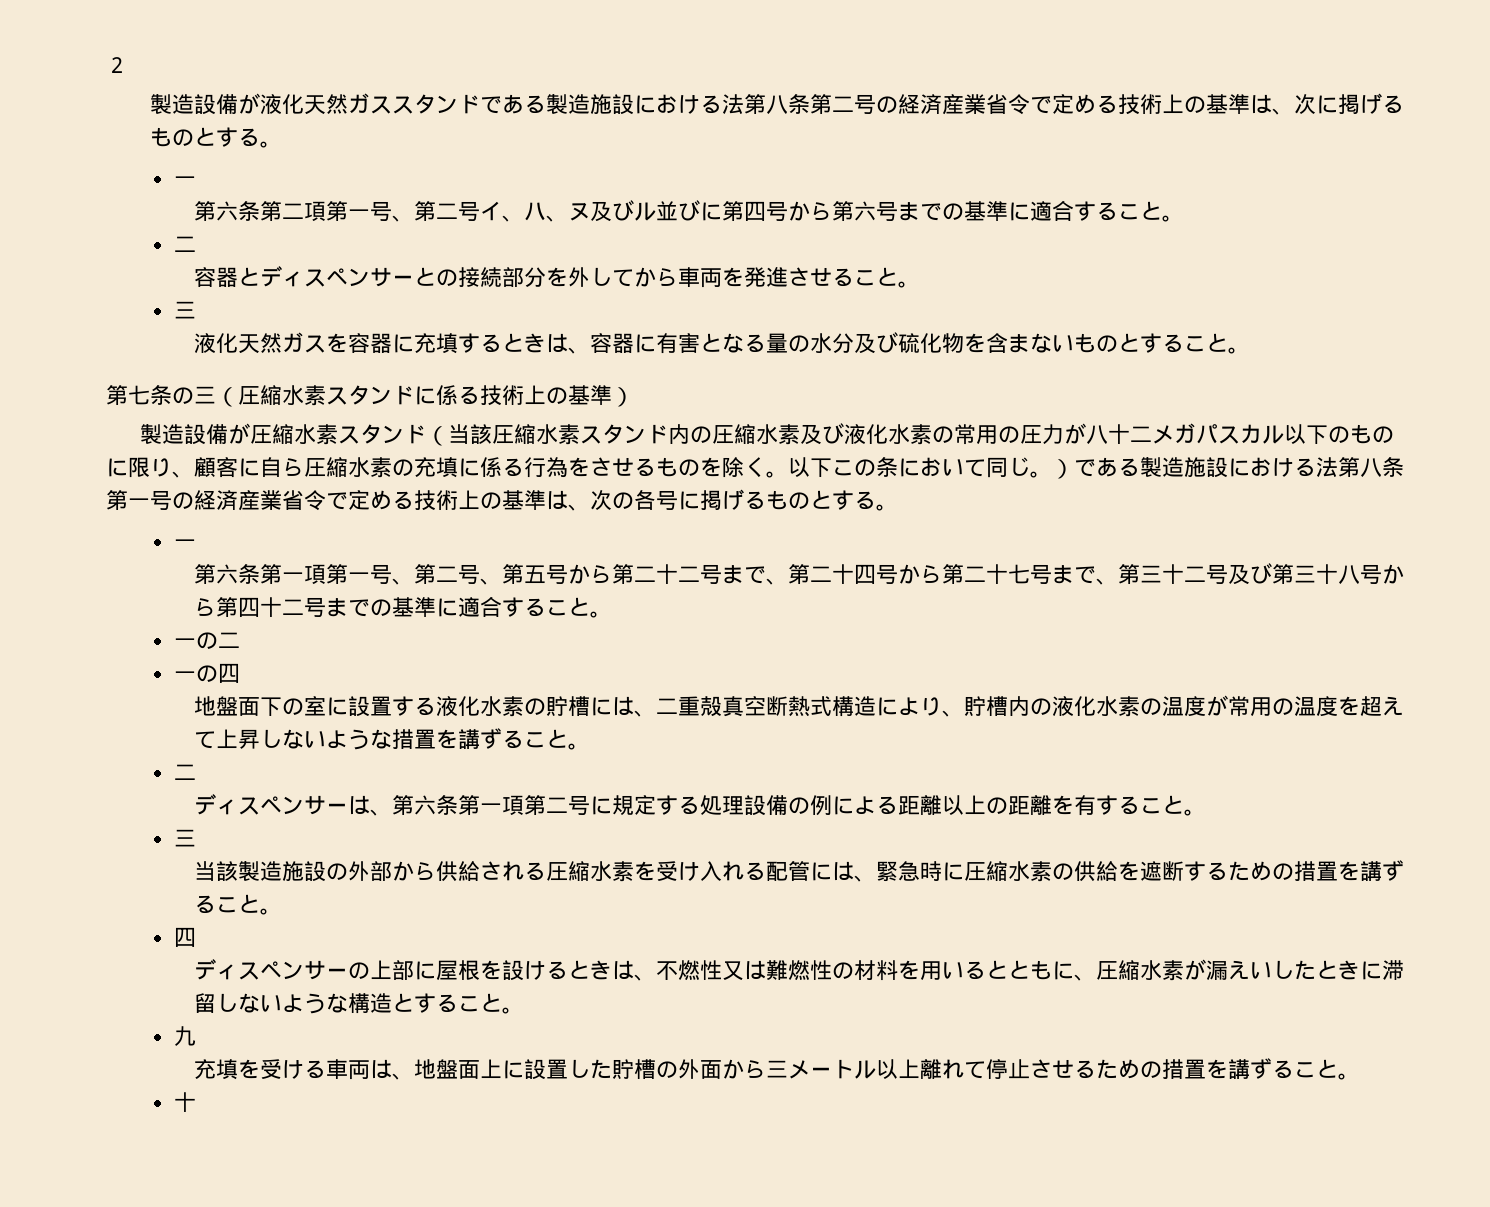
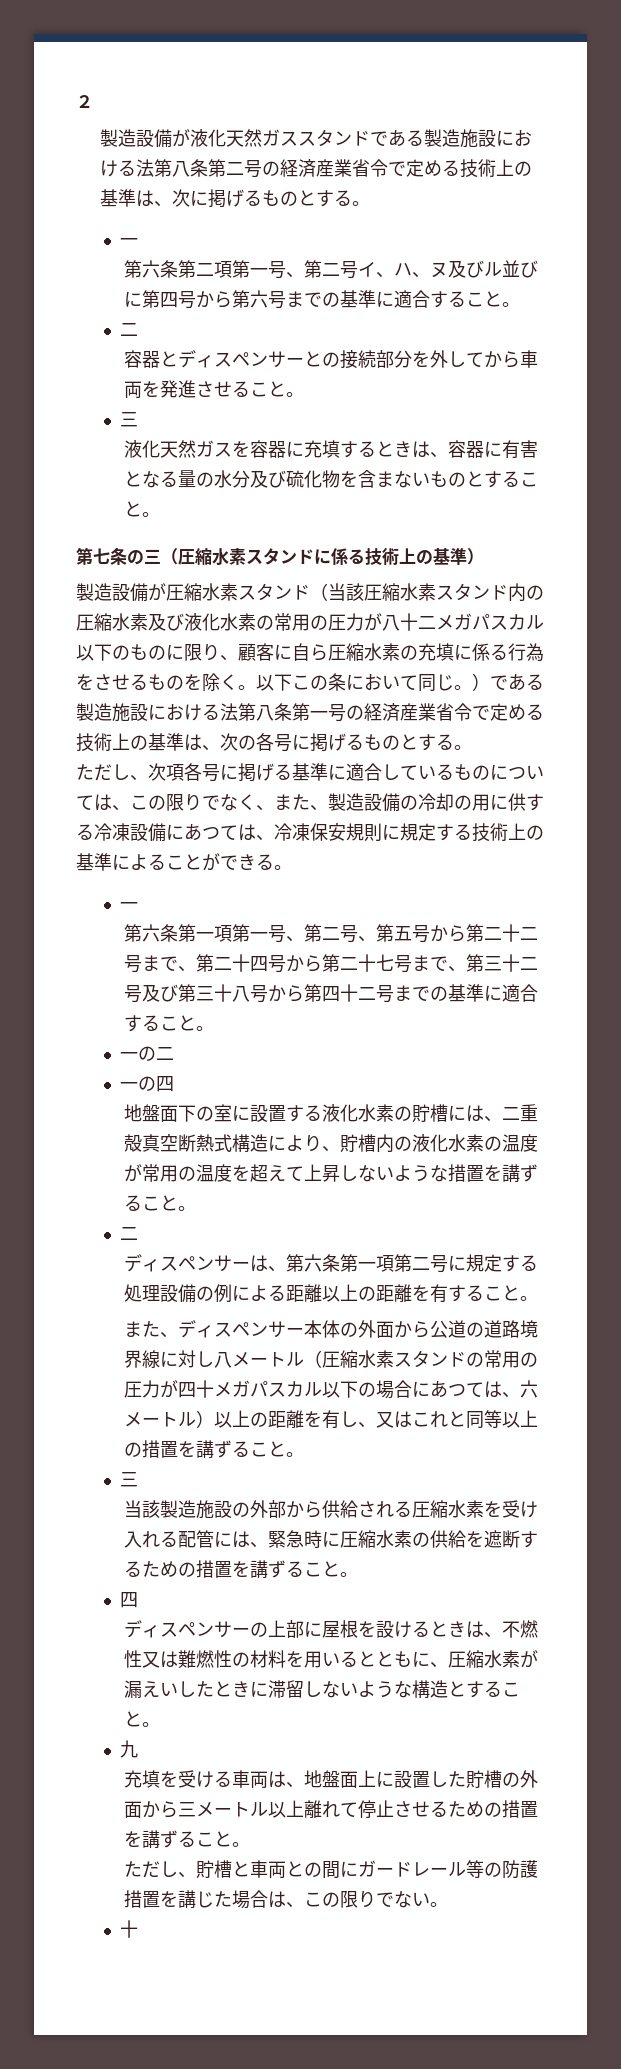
(898, 507) none -> [76,763,544,782] [76,793,544,812] [76,823,544,842] [76,853,292,871] // ただし、次項各号に掲げる基準に適合しているものについては、この限りでなく、また、製造設備の冷却の用に供する冷凍設備にあつては、冷凍保安規則に規定する技術上の基準によることができる。
(1206, 812) none -> [124,1320,539,1338] [124,1350,539,1368] [124,1380,539,1399] [124,1410,539,1429] [124,1440,305,1458] // また、ディスペンサー本体の外面から公道の道路境界線に対し八メートル（圧縮水素スタンドの常用の圧力が四十メガパスカル以下の場合にあつては、六メートル）以上の距離を有し、又はこれと同等以上の措置を講ずること。
(1360, 1076) none -> [124,1860,539,1879] [124,1890,449,1909] // ただし、貯槽と車両との間にガードレール等の防護措置を講じた場合は、この限りでない。

